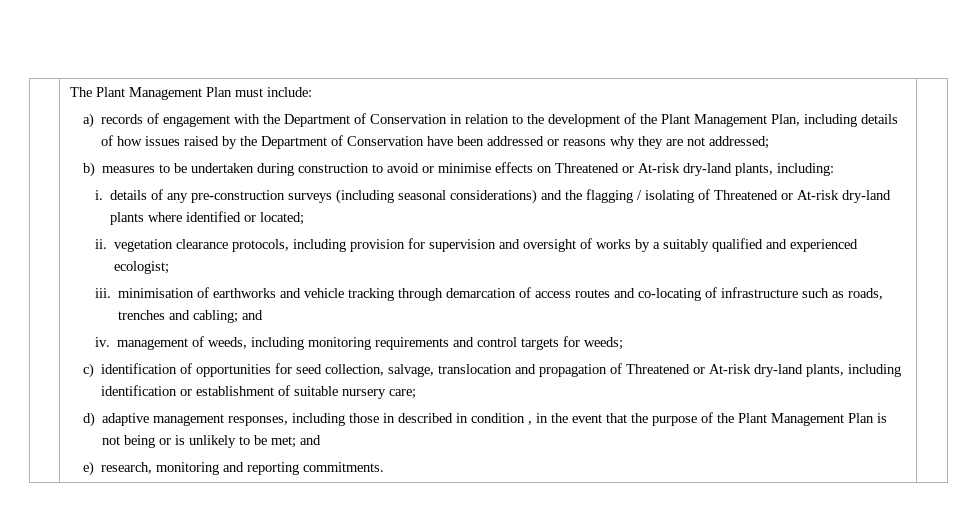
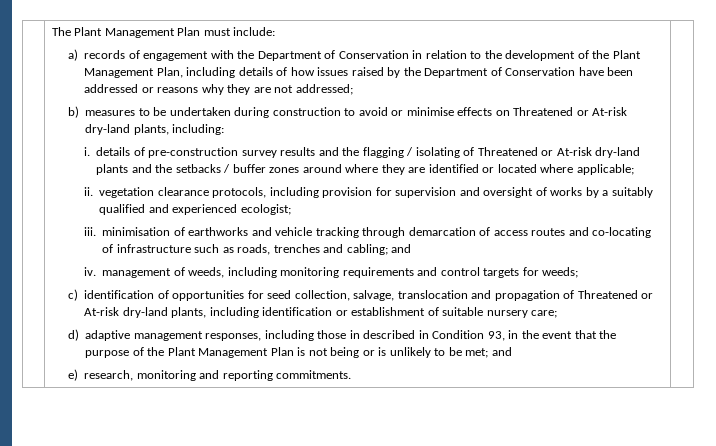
[167,189,538,204] any pre-construction surveys (including seasonal considerations) -> [148,147,316,158] pre-construction survey results
[148,211,305,225] where identified or located; -> [131,164,634,175] and the setbacks / buffer zones around where they are identified or located where applicable;
[470,413,532,425] condition , -> [432,330,505,341] Condition 93,

